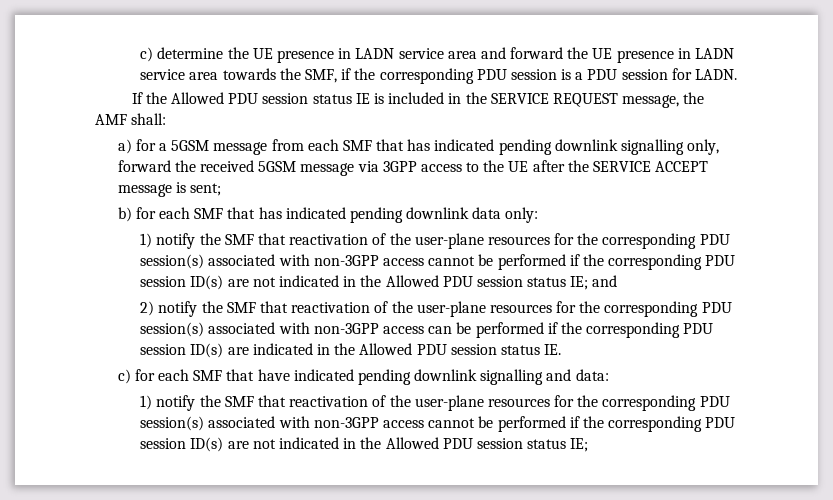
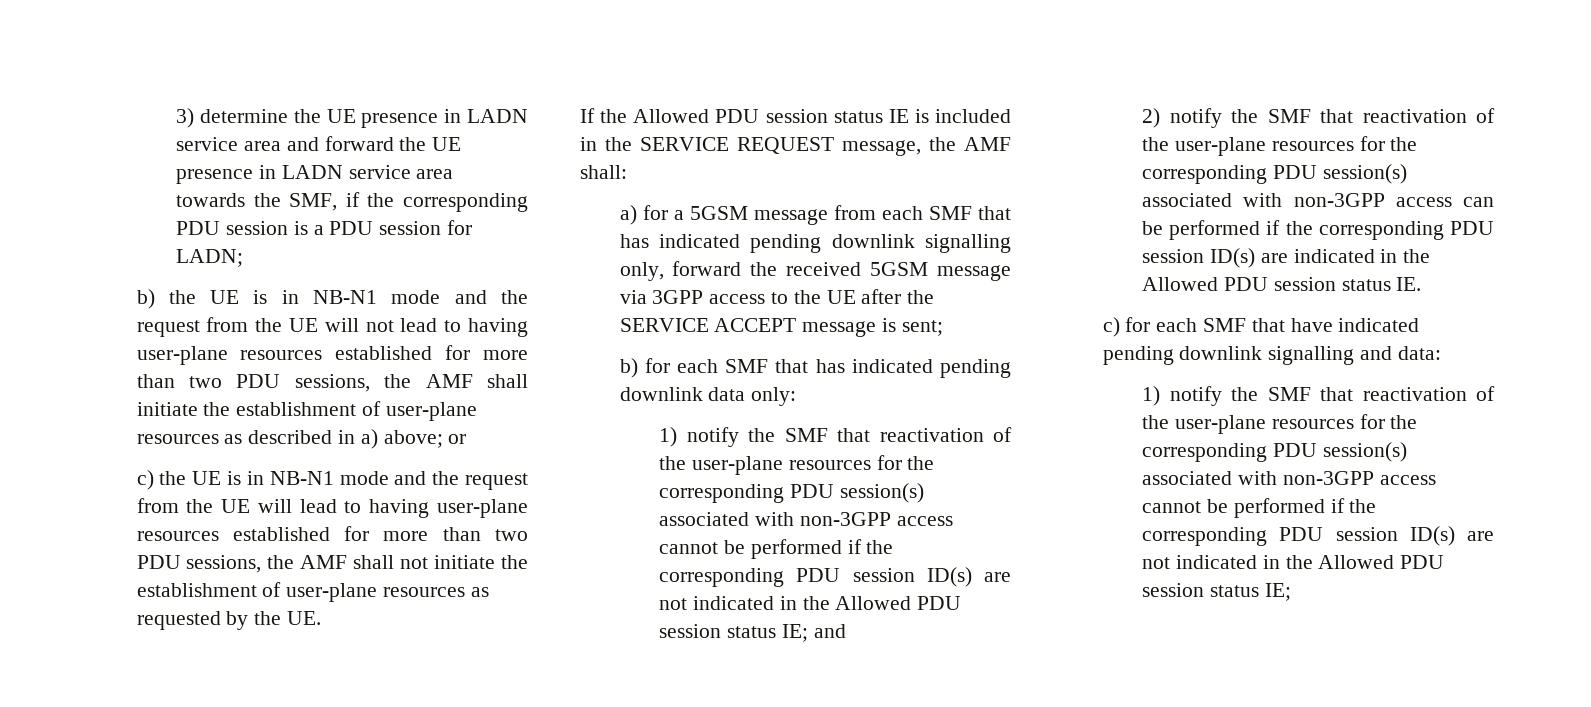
[140,47,154,62] c) -> [176,108,195,128] 3)
[694,69,737,80] LADN. -> [176,249,244,267] [136,289,528,309] [136,317,528,337] [136,345,528,365] [136,374,528,392] [136,401,477,421] [136,429,467,449] [136,470,528,490] [136,498,529,518] [136,526,529,541] [136,555,528,573] [136,582,489,602] [136,611,321,630] LADN; // b) the UE is in NB-N1 mode and the request from the UE will not lead to having user-plane resources established for more than two PDU sessions, the AMF shall initiate the establishment of user-plane resources as described in a) above; or // c) the UE is in NB-N1 mode and the request from the UE will lead to having user-plane resources established for more than two PDU sessions, the AMF shall not initiate the establishment of user-plane resources as requested by the UE.

